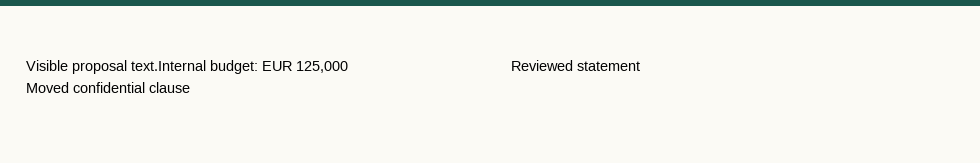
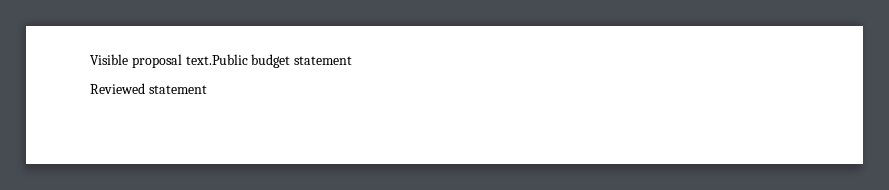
[131,60,348,74] [26,82,190,93] text.Internal budget: EUR 125,000 // Moved confidential clause -> [185,54,353,68] text.Public budget statement

